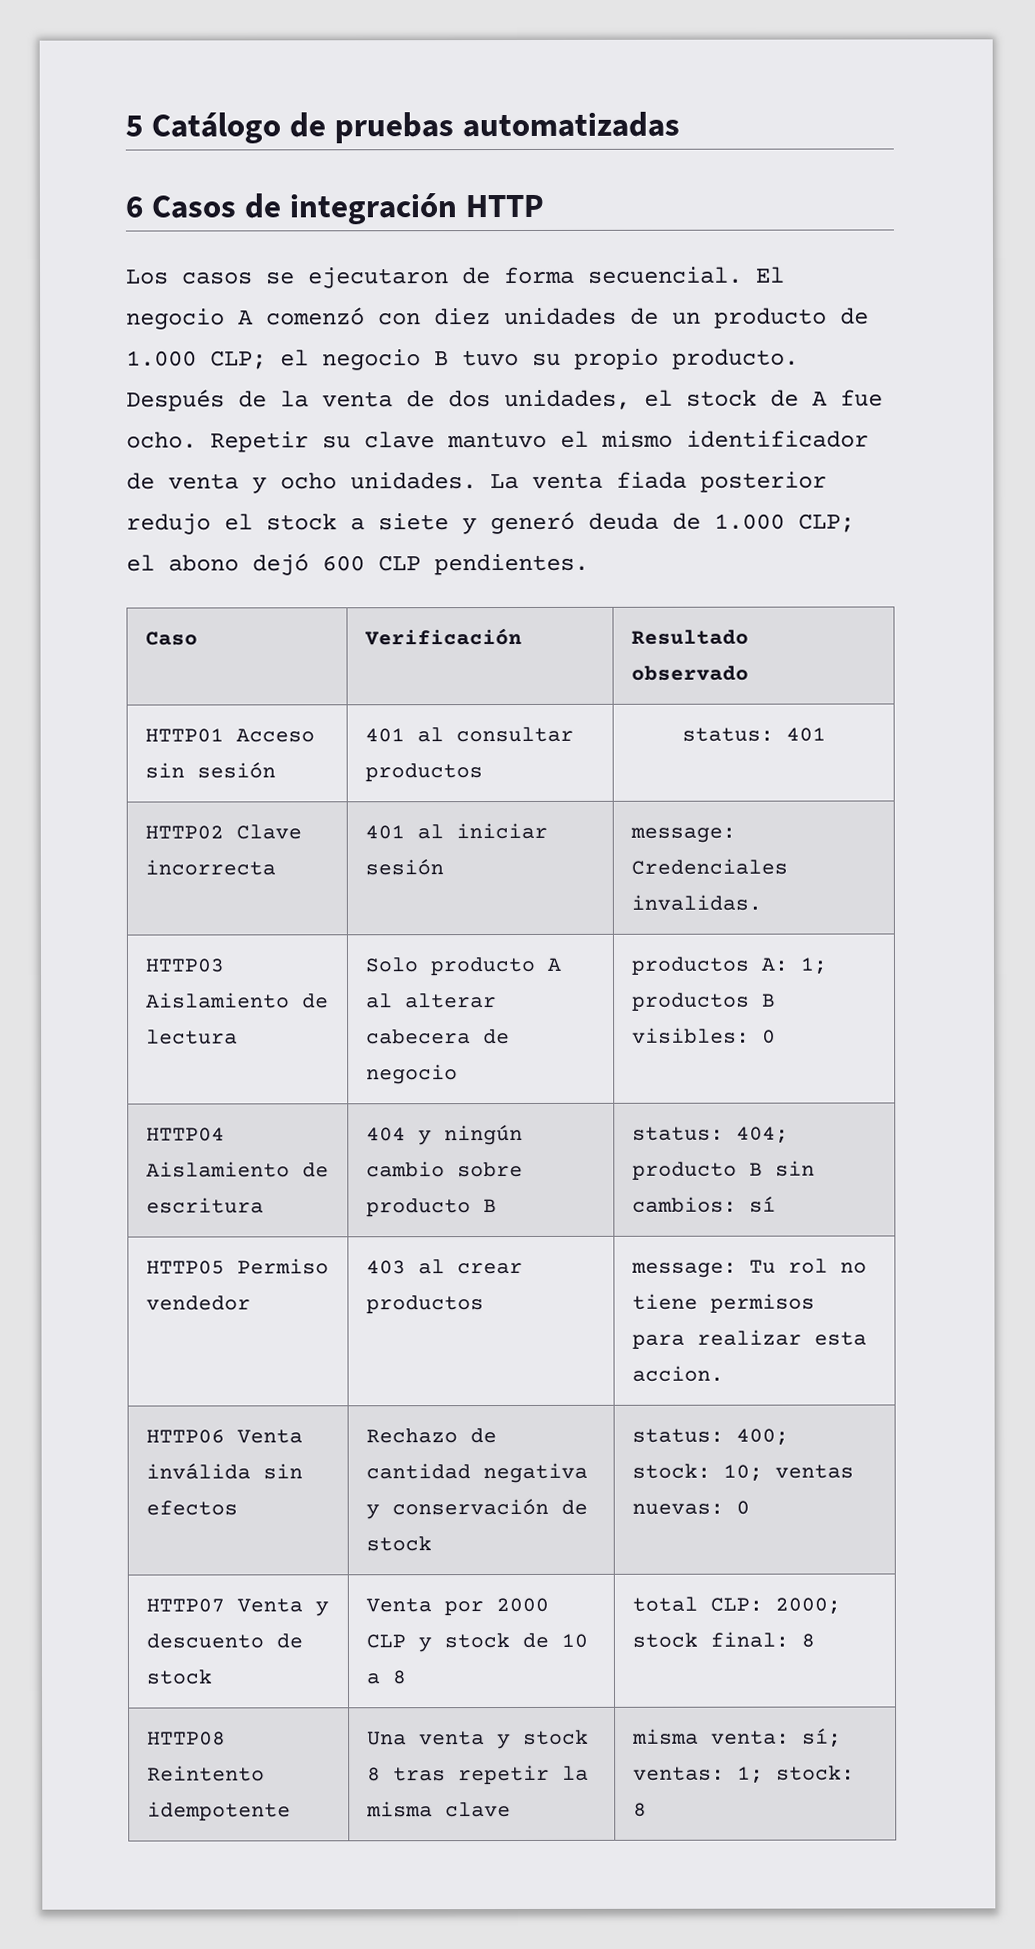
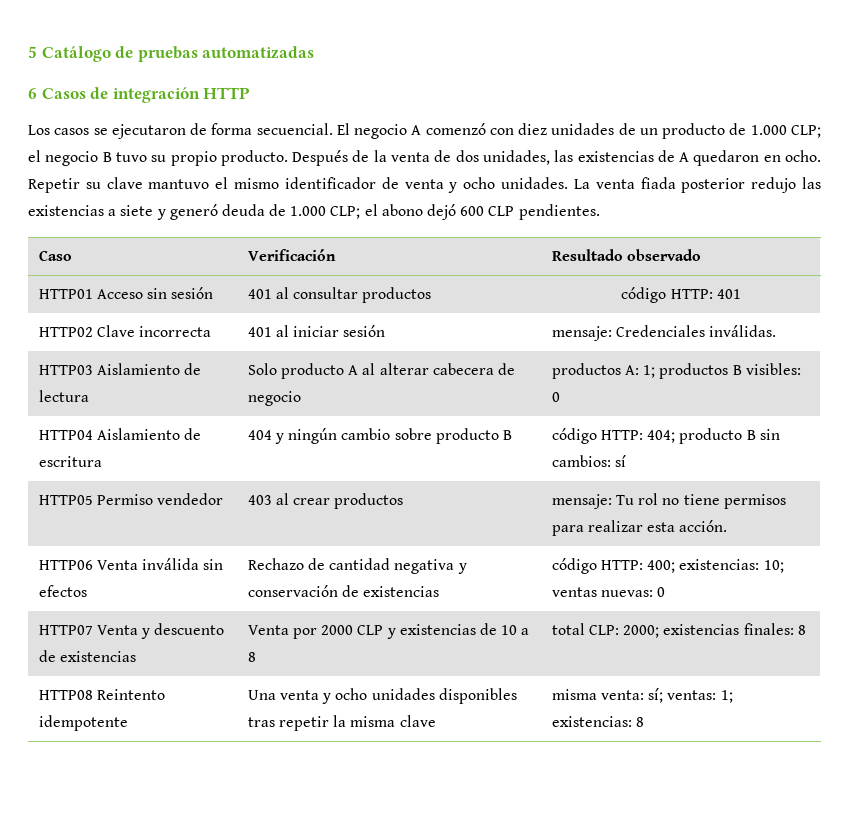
[644,389,883,407] el stock de A fue -> [554,150,781,166] las existencias de A quedaron en
[224,513,337,531] el stock -> [802,177,822,189] [28,205,104,216] las existencias
[681,727,774,742] status: -> [621,287,713,303] código HTTP:
[629,827,736,843] [630,858,788,875] [630,894,762,911] message: Credenciales invalidas. -> [551,325,777,341] mensaje: Credenciales inválidas.
[631,1126,724,1141] status: -> [551,428,644,444] código HTTP:
[630,1262,737,1278] message: -> [551,494,612,509] mensaje:
[631,1365,724,1382] accion. -> [679,520,728,532] acción.
[365,1536,432,1552] [631,1428,789,1446] [631,1463,711,1479] stock | status: 400; stock: -> [363,586,440,597] [551,558,760,574] existencias | código HTTP: 400; existencias:
[145,1669,212,1685] stock -> [60,651,137,662] existencias
[443,1633,510,1649] stock -> [399,624,476,635] existencias
[631,1631,789,1648] stock final: -> [663,623,794,635] existencias finales:
[522,1729,589,1745] [366,1767,381,1782] stock 8 -> [335,688,517,704] ocho unidades disponibles
[775,1765,855,1781] stock: -> [551,716,632,727] existencias:

